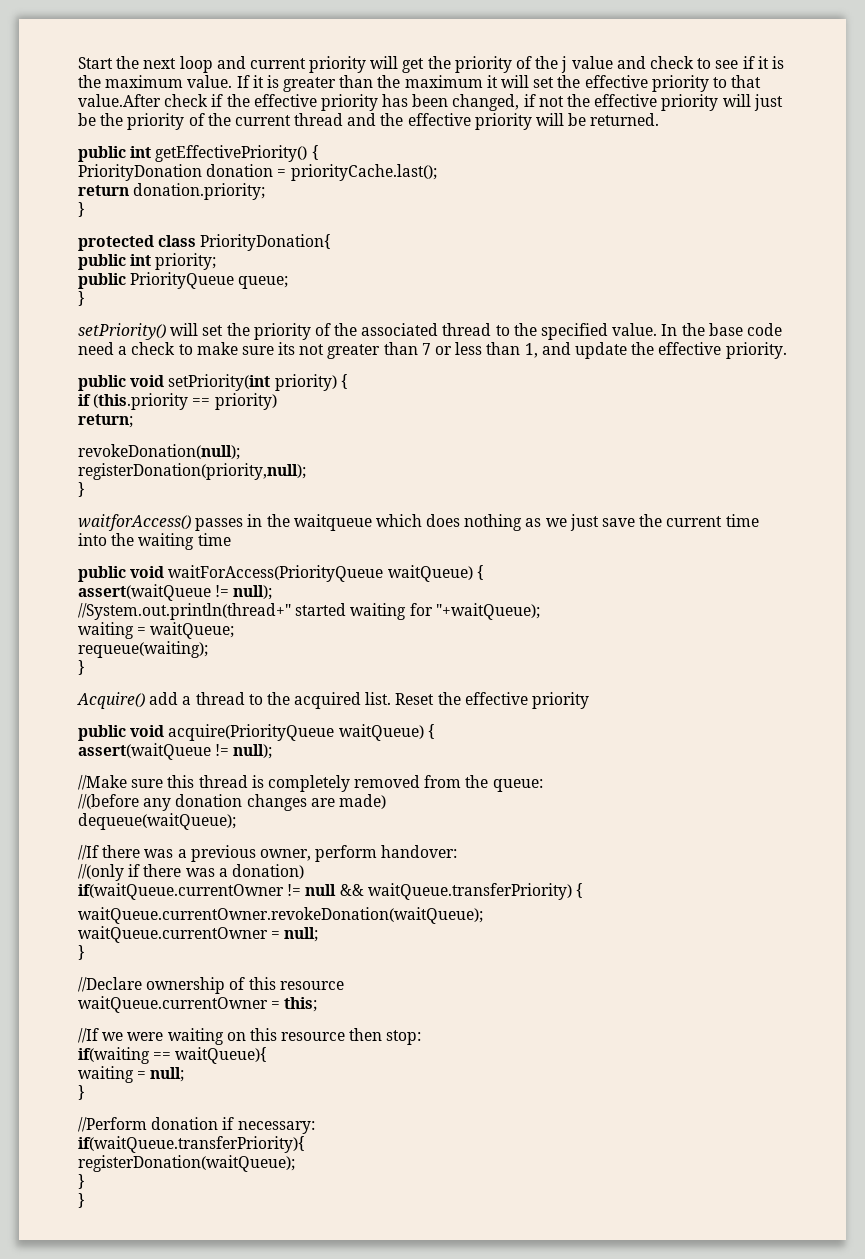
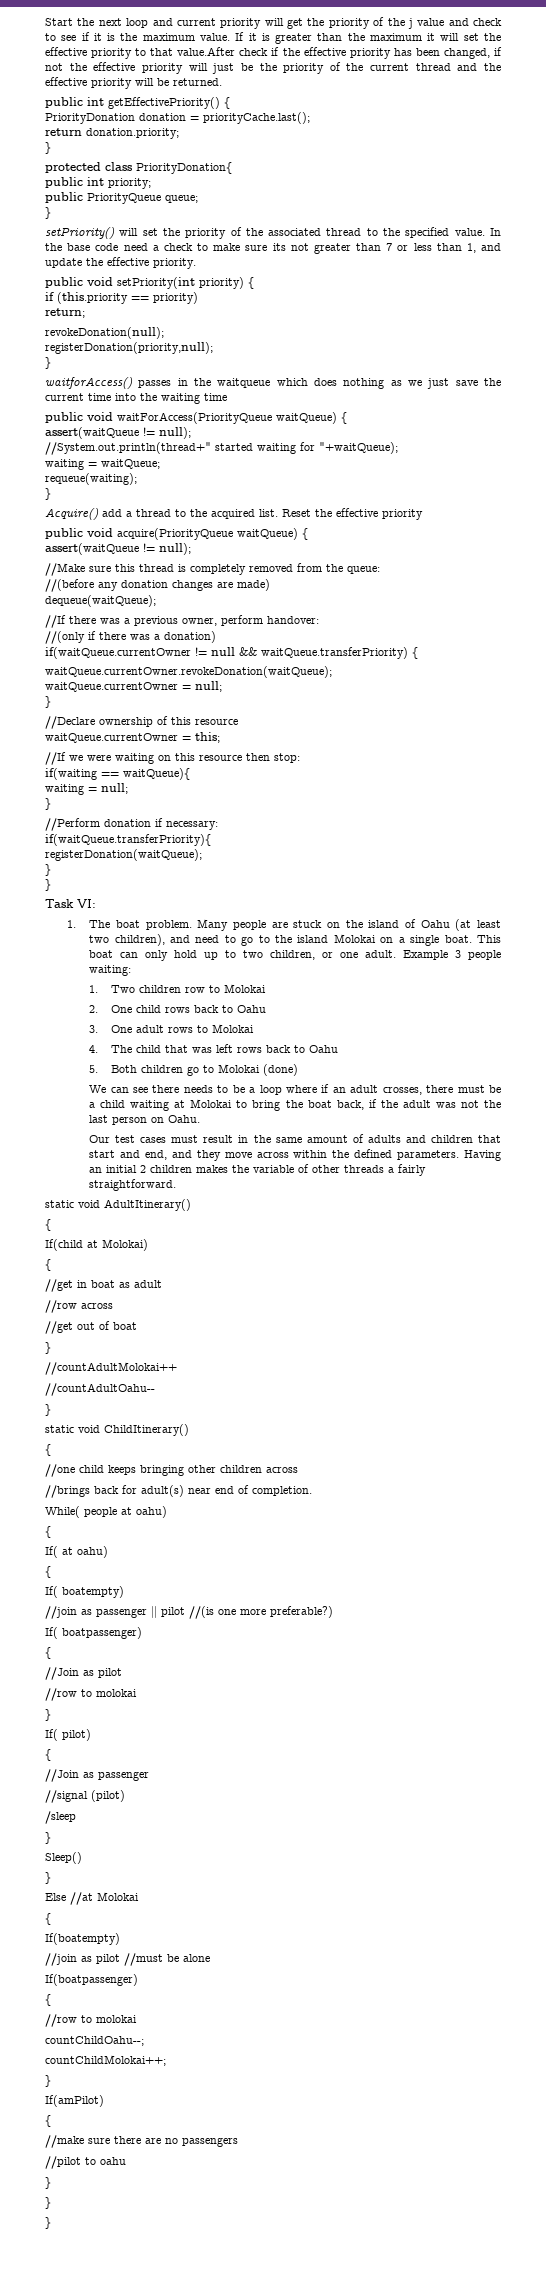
(85, 1200) none -> [45,899,96,908] [67,919,501,931] [89,934,501,946] [89,950,501,961] [89,965,132,976] [89,984,267,993] [89,1005,267,1013] [89,1024,255,1033] [89,1044,339,1053] [89,1064,299,1076] [89,1084,501,1095] [89,1099,502,1111] [89,1115,201,1125] [89,1134,502,1143] [89,1149,502,1161] [89,1164,427,1176] [89,1179,177,1191] [45,1199,191,1211] [45,1219,51,1231] [45,1239,148,1251] [45,1259,51,1271] [45,1279,162,1292] [45,1300,113,1313] [45,1321,137,1334] [45,1342,51,1354] [45,1362,177,1375] [45,1383,155,1396] [45,1404,51,1416] [45,1424,189,1436] [45,1444,51,1456] [45,1464,298,1477] [45,1485,312,1498] [45,1506,167,1518] [45,1526,51,1538] [45,1546,108,1558] [45,1566,51,1578] [45,1586,124,1598] [45,1606,333,1619] [45,1627,142,1639] [45,1647,51,1659] [45,1667,122,1680] [45,1688,137,1701] [45,1709,51,1721] [45,1729,91,1741] [45,1749,51,1761] [45,1769,149,1782] [45,1790,125,1803] [45,1811,76,1824] [45,1832,51,1844] [45,1852,82,1864] [45,1872,51,1884] [45,1892,139,1905] [45,1913,51,1925] [45,1933,120,1945] [45,1953,210,1966] [45,1974,138,1986] [45,1994,51,2006] [45,2014,137,2027] [45,2036,144,2046] [45,2055,166,2066] [45,2075,51,2087] [45,2095,104,2107] [45,2115,51,2127] [45,2135,238,2148] [45,2156,126,2169] [45,2177,51,2189] [45,2197,51,2209] [45,2217,51,2229] // Task VI: // 1. The boat problem. Many people are stuck on the island of Oahu (at least two children), and need to go to the island Molokai on a single boat. This boat can only hold up to two children, or one adult. Example 3 people waiting: // 1. Two children row to Molokai // 2. One child rows back to Oahu // 3. One adult rows to Molokai // 4. The child that was left rows back to Oahu // 5. Both children go to Molokai (done) // We can see there needs to be a loop where if an adult crosses, there must be a child waiting at Molokai to bring the boat back, if the adult was not the last person on Oahu. // Our test cases must result in the same amount of adults and children that start and end, and they move across within the defined parameters. Having an initial 2 children makes the variable of other threads a fairly straightforward. // static void AdultItinerary() // { // If(child at Molokai) // { // //get in boat as adult // //row across // //get out of boat // } // //countAdultMolokai++ // //countAdultOahu-- // } // static void ChildItinerary() // { // //one child keeps bringing other children across // //brings back for adult(s) near end of completion. // While( people at oahu) // { // If( at oahu) // { // If( boatempty) // //join as passenger || pilot //(is one more preferable?) // If( boatpassenger) // { // //Join as pilot // //row to molokai // } // If( pilot) // { // //Join as passenger // //signal (pilot) // /sleep // } // Sleep() // } // Else //at Molokai // { // If(boatempty) // //join as pilot //must be alone // If(boatpassenger) // { // //row to molokai // countChildOahu--; // countChildMolokai++; // } // If(amPilot) // { // //make sure there are no passengers // //pilot to oahu // } // } // }

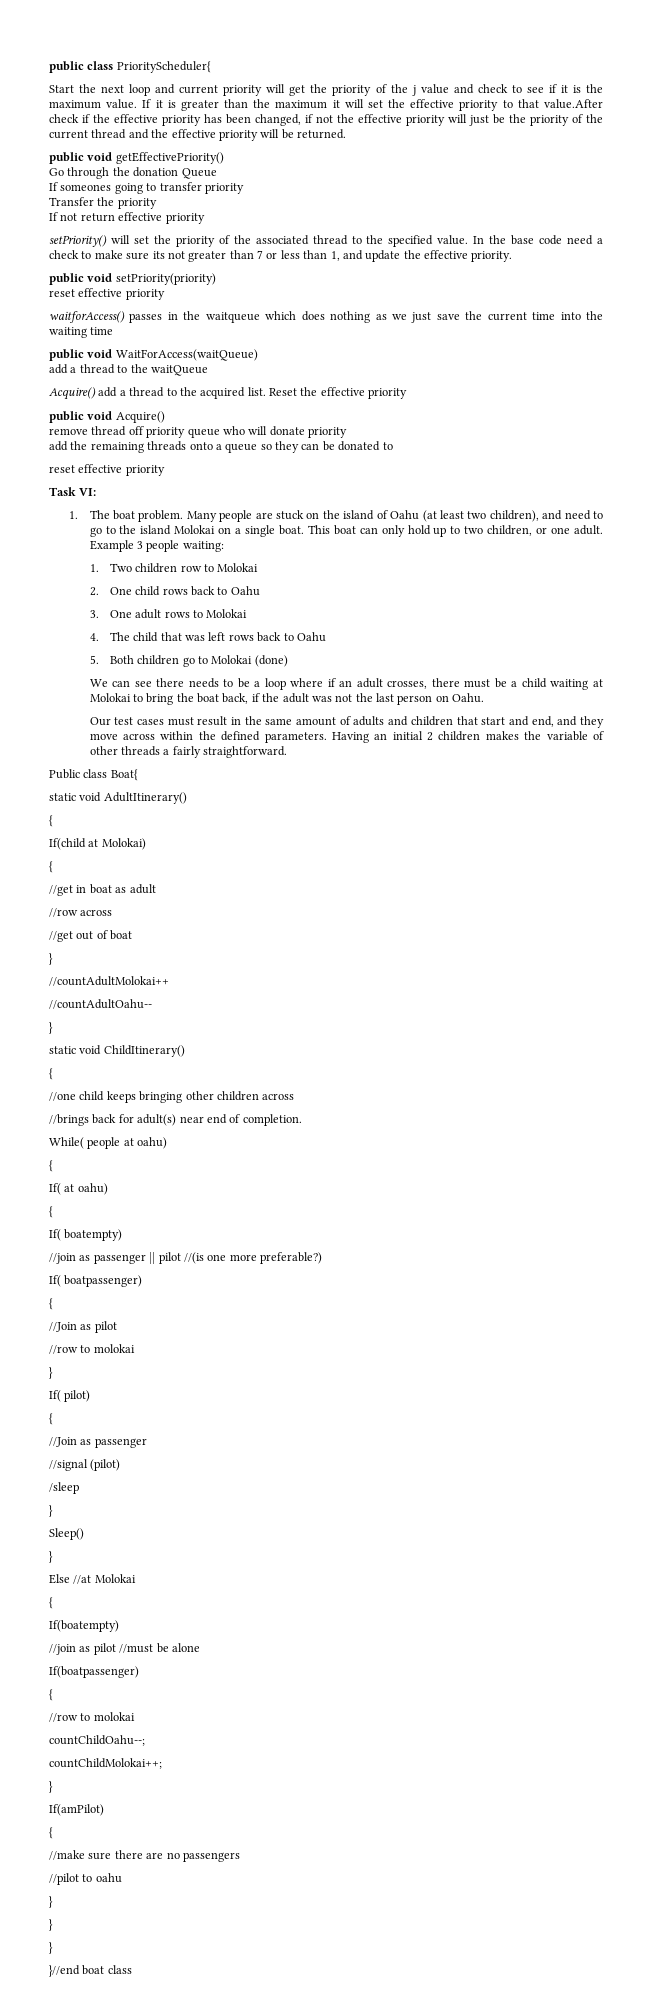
(45, 22) none -> [49,61,211,73] public class PriorityScheduler{ //
[87,97,104,106] int -> [87,152,113,161] void
[224,97,230,109] [45,112,310,124] [45,128,179,139] [45,142,51,154] [45,162,232,174] [45,177,151,189] [45,192,198,204] [45,207,51,219] { // PriorityDonation donation = priorityCache.last(); // return donation.priority; // } // protected class PriorityDonation{ // public int priority; // public PriorityQueue queue; // } -> [49,167,217,179] [49,182,244,194] [49,197,157,209] [49,212,205,224] // Go through the donation Queue // If someones going to transfer priority // Transfer the priority // If not return effective priority
[117,277,254,289] [45,292,198,304] [45,308,85,318] [45,327,164,339] [45,342,213,354] [45,357,51,369] setPriority(int priority) { // if (this.priority == priority) // return; // revokeDonation(null); // registerDonation(priority,null); // } -> [115,273,216,285] [49,288,165,300] setPriority(priority) // reset effective priority
[117,412,347,424] [45,427,191,439] [45,442,398,455] [45,459,160,470] [45,473,137,485] [45,488,51,500] waitForAccess(PriorityQueue waitQueue) { // assert(waitQueue != null); // //System.out.println(thread+" started waiting for "+waitQueue); // waiting = waitQueue; // requeue(waiting); // } -> [115,349,258,361] [49,364,208,376] WaitForAccess(waitQueue) // add a thread to the waitQueue
[117,528,308,540] [45,543,191,555] [45,563,380,576] [45,579,270,592] [45,595,156,607] [45,615,319,628] [45,631,216,644] [45,647,418,659] [45,666,332,678] [45,681,222,692] [45,696,51,708] [45,716,238,729] [45,732,220,743] [45,752,300,765] [45,768,190,780] [45,783,128,795] [45,798,51,810] [45,818,218,831] [45,834,211,846] [45,849,202,861] [45,864,51,876] [45,879,51,891] acquire(PriorityQueue waitQueue) { // assert(waitQueue != null); // //Make sure this thread is completely removed from the queue: // //(before any donation changes are made) // dequeue(waitQueue); // //If there was a previous owner, perform handover: // //(only if there was a donation) // if(waitQueue.currentOwner != null && waitQueue.transferPriority) { // waitQueue.currentOwner.revokeDonation(waitQueue); // waitQueue.currentOwner = null; // } // //Declare ownership of this resource // waitQueue.currentOwner = this; // //If we were waiting on this resource then stop: // if(waiting == waitQueue){ // waiting = null; // } // //Perform donation if necessary: // if(waitQueue.transferPriority){ // registerDonation(waitQueue); // } // } -> [115,411,165,423] [49,426,347,438] [49,441,393,453] [49,464,165,476] Acquire() // remove thread off priority queue who will donate priority // add the remaining threads onto a queue so they can be donated to // reset effective priority
(177, 1185) none -> [49,769,138,781] // Public class Boat{
(51, 2223) none -> [49,1965,132,1977] // }//end boat class

